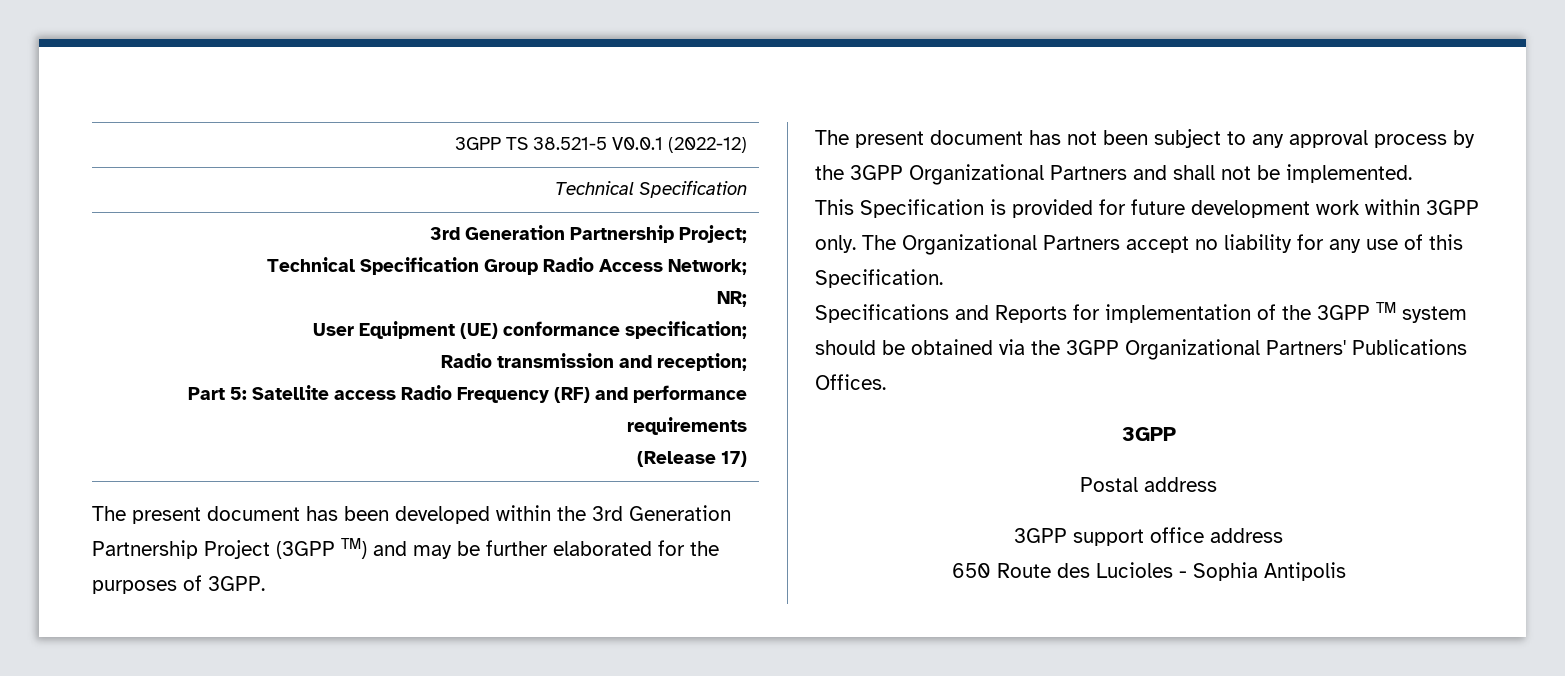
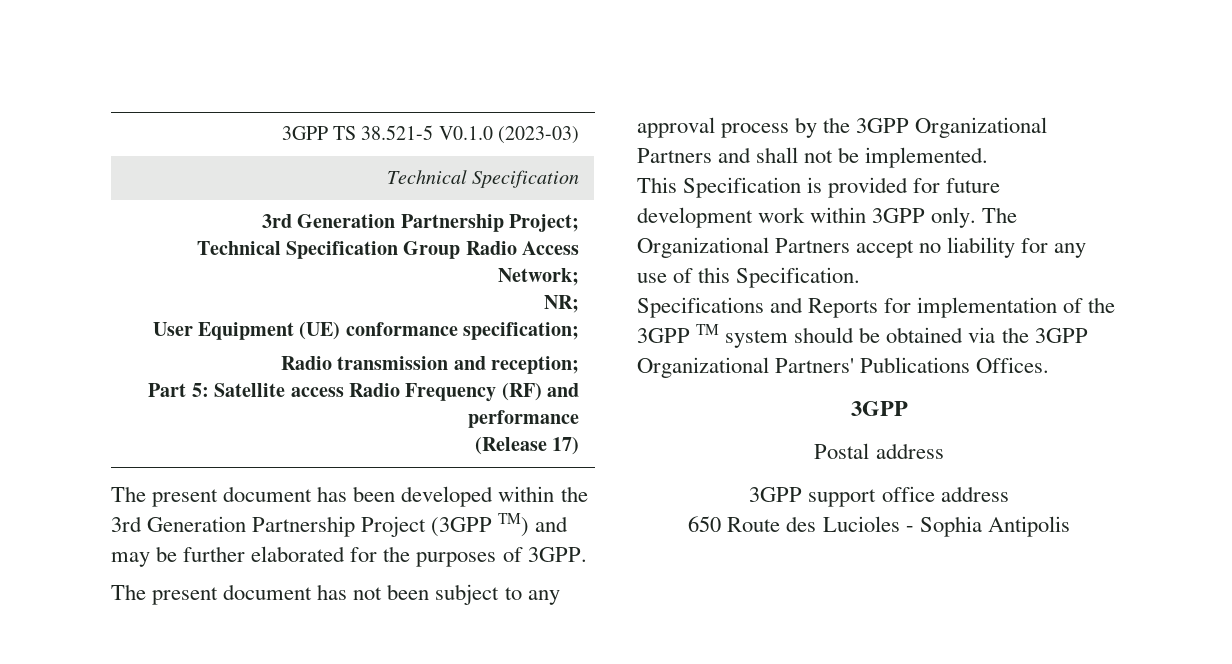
[611,137,747,153] V0.0.1 (2022-12) -> [438,126,580,144] V0.1.0 (2023-03)
[626,417,747,435] requirements -> (580, 419) none

